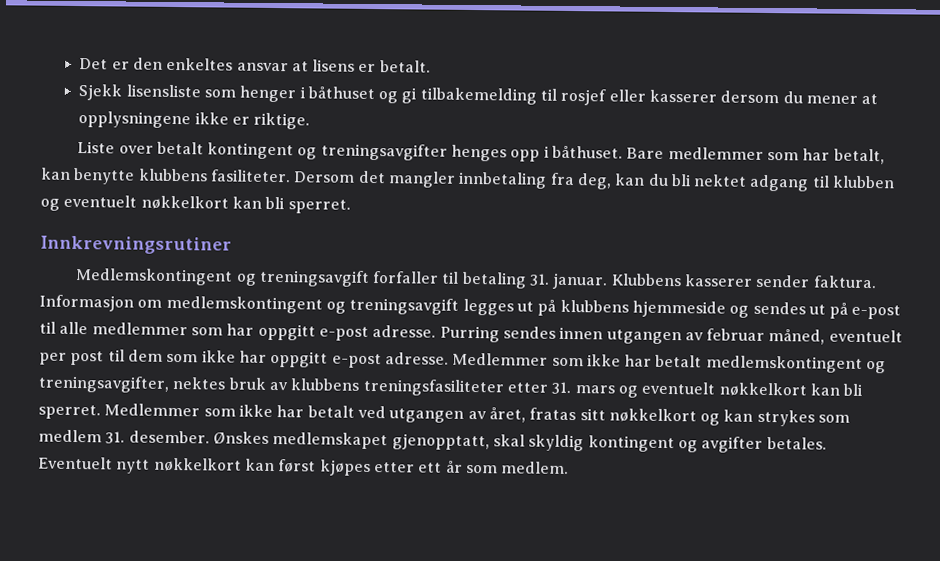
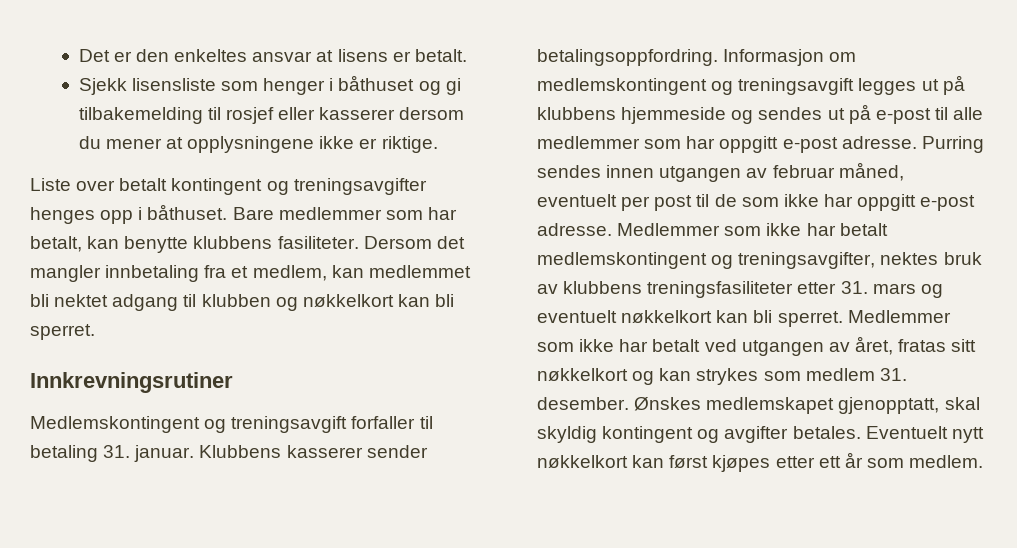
[576,173,669,190] deg, kan du -> [231,265,471,281] et medlem, kan medlemmet
[63,194,138,208] eventuelt -> (298, 304) none
[812,275,877,289] faktura. -> [537,49,718,66] betalingsoppfordring.
[127,349,163,362] dem -> [714,194,737,207] de

